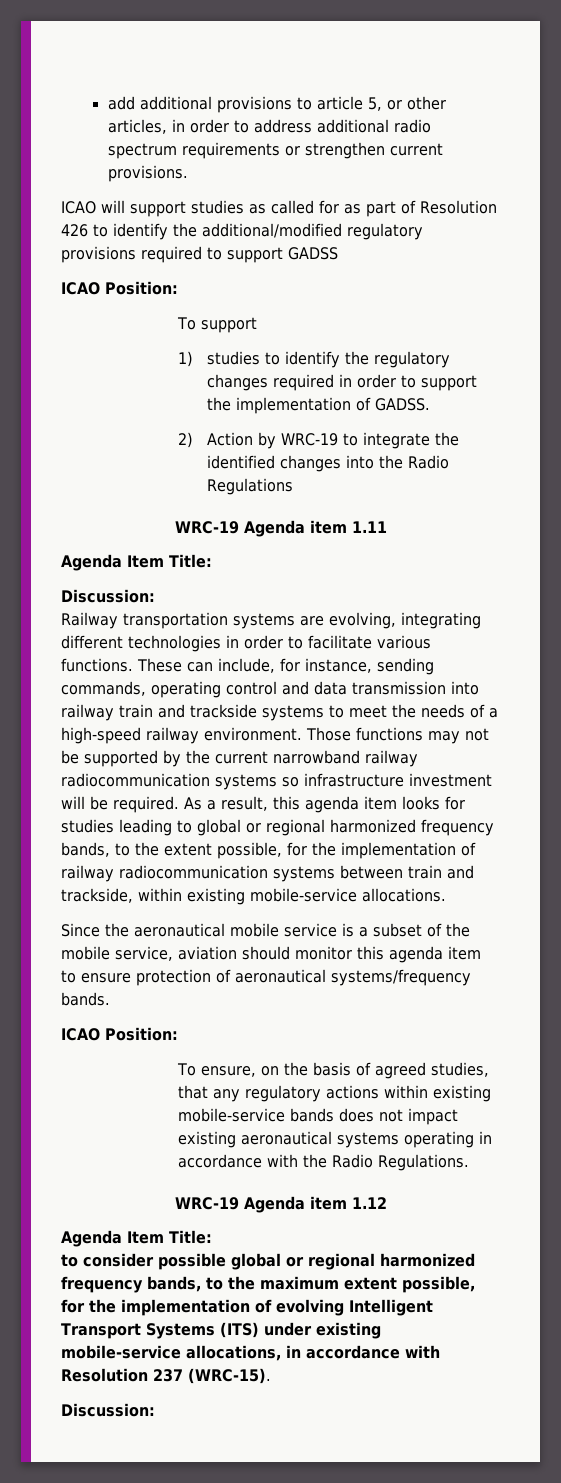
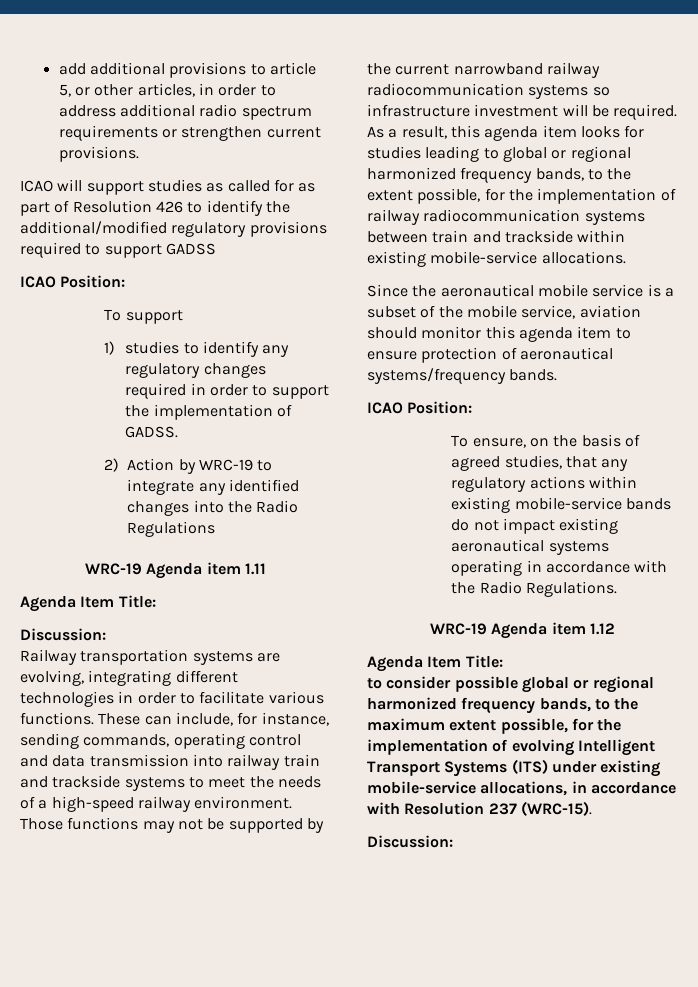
[344,351,369,365] the -> [262,345,290,357] any
[434,432,459,446] the -> [198,483,226,495] any
[61,888,133,903] trackside, -> [504,230,573,243] trackside
[338,1108,374,1122] does -> [451,519,470,531] do

